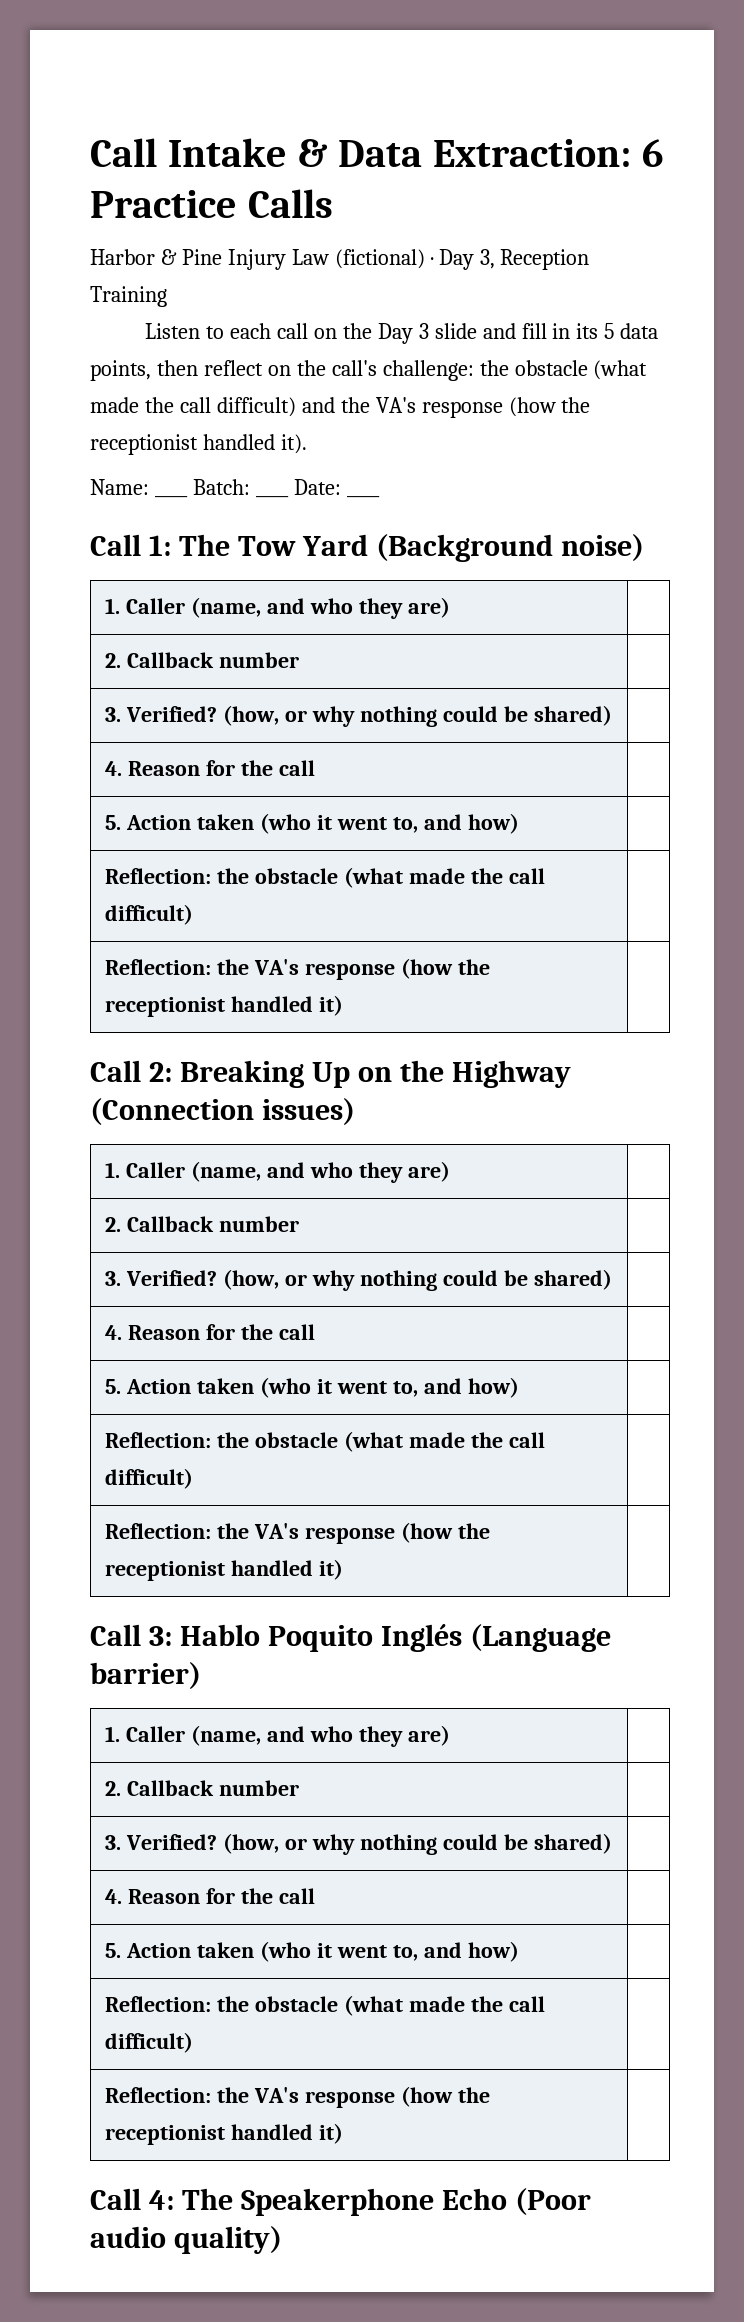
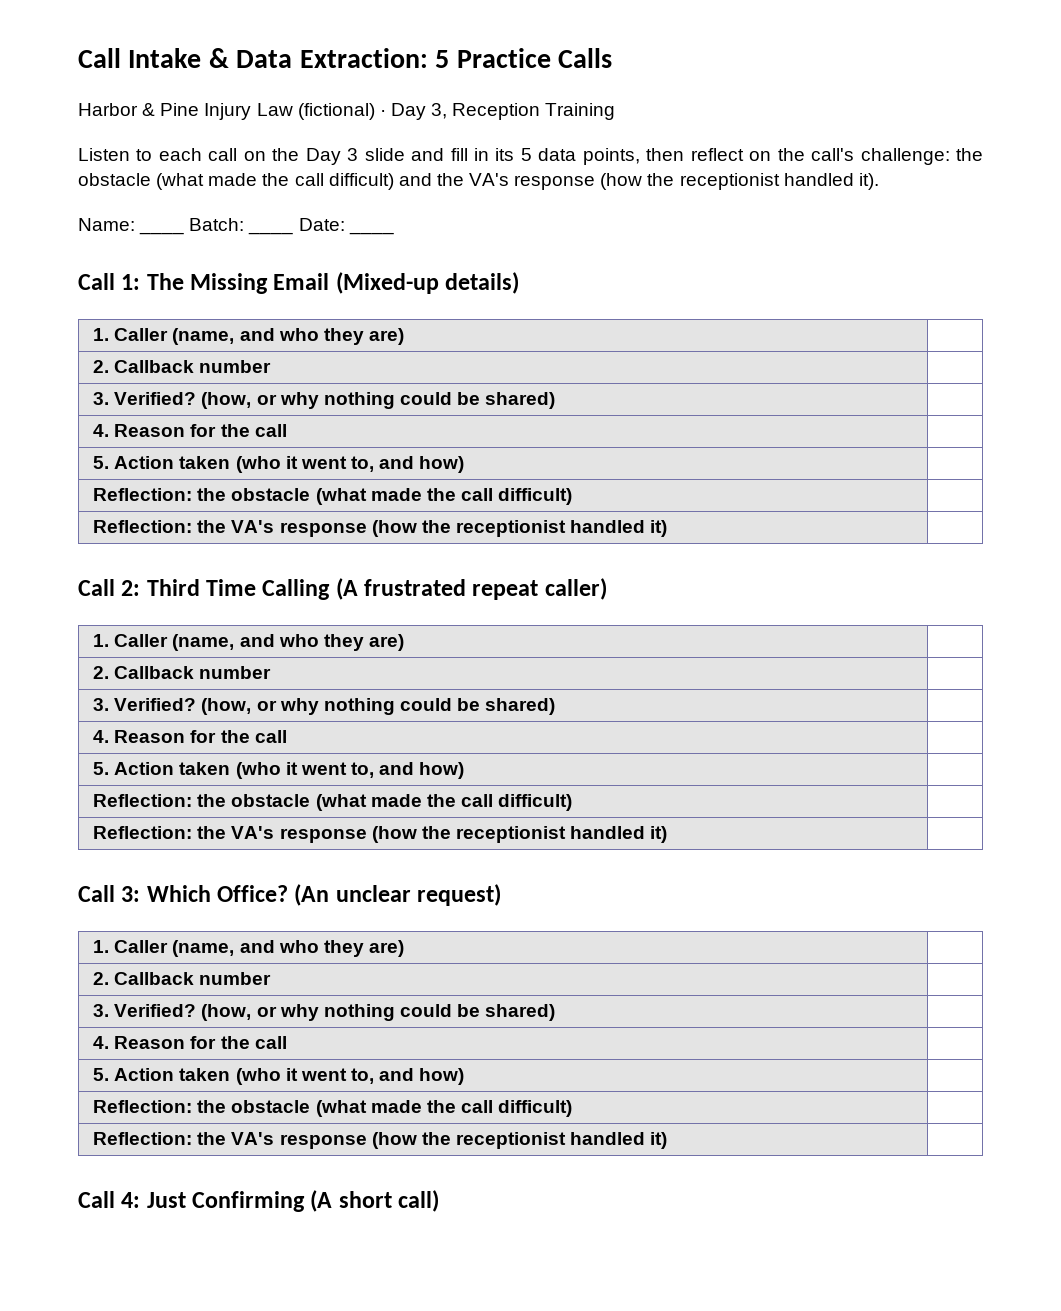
[642,139,664,167] 6 -> [435,50,450,68] 5
[237,534,644,562] Tow Yard (Background noise) -> [190,272,520,294] Missing Email (Mixed-up details)
[179,1060,571,1088] [90,1098,355,1125] Breaking Up on the Highway (Connection issues) -> [146,578,607,600] Third Time Calling (A frustrated repeat caller)
[179,1624,611,1652] [90,1662,201,1689] Hablo Poquito Inglés (Language barrier) -> [146,884,502,906] Which Office? (An unclear request)
[181,2188,591,2216] [90,2226,282,2254] The Speakerphone Echo (Poor audio quality) -> [146,1190,440,1212] Just Confirming (A short call)

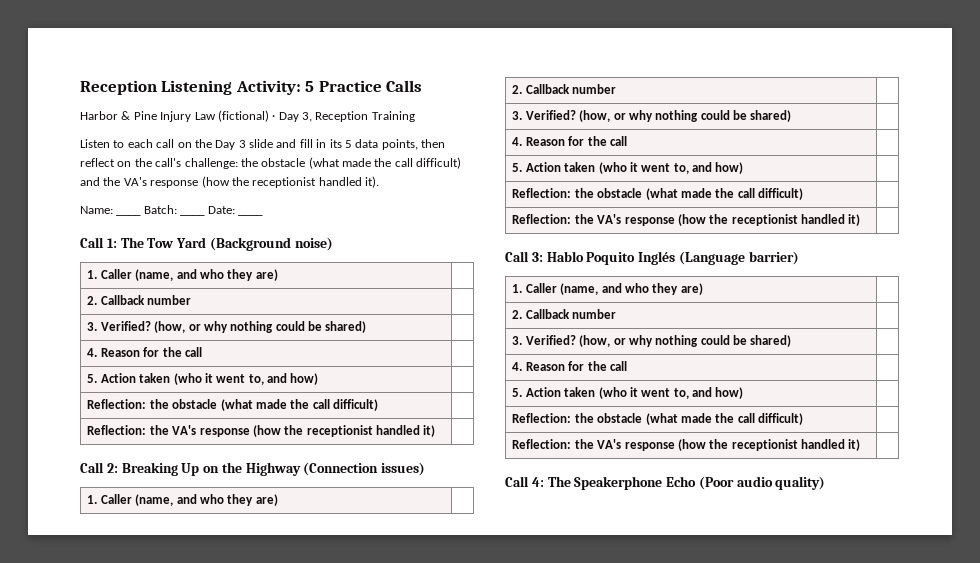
[78,48,428,68] Call Intake & Data Extraction: -> [80,80,301,95] Reception Listening Activity:
[190,272,520,294] Missing Email (Mixed-up details) -> [147,237,333,251] Tow Yard (Background noise)
[146,578,607,600] Third Time Calling (A frustrated repeat caller) -> [121,462,426,476] Breaking Up on the Highway (Connection issues)
[146,884,502,906] Which Office? (An unclear request) -> [546,251,799,265] Hablo Poquito Inglés (Language barrier)
[146,1190,440,1212] Just Confirming (A short call) -> [547,476,826,490] The Speakerphone Echo (Poor audio quality)

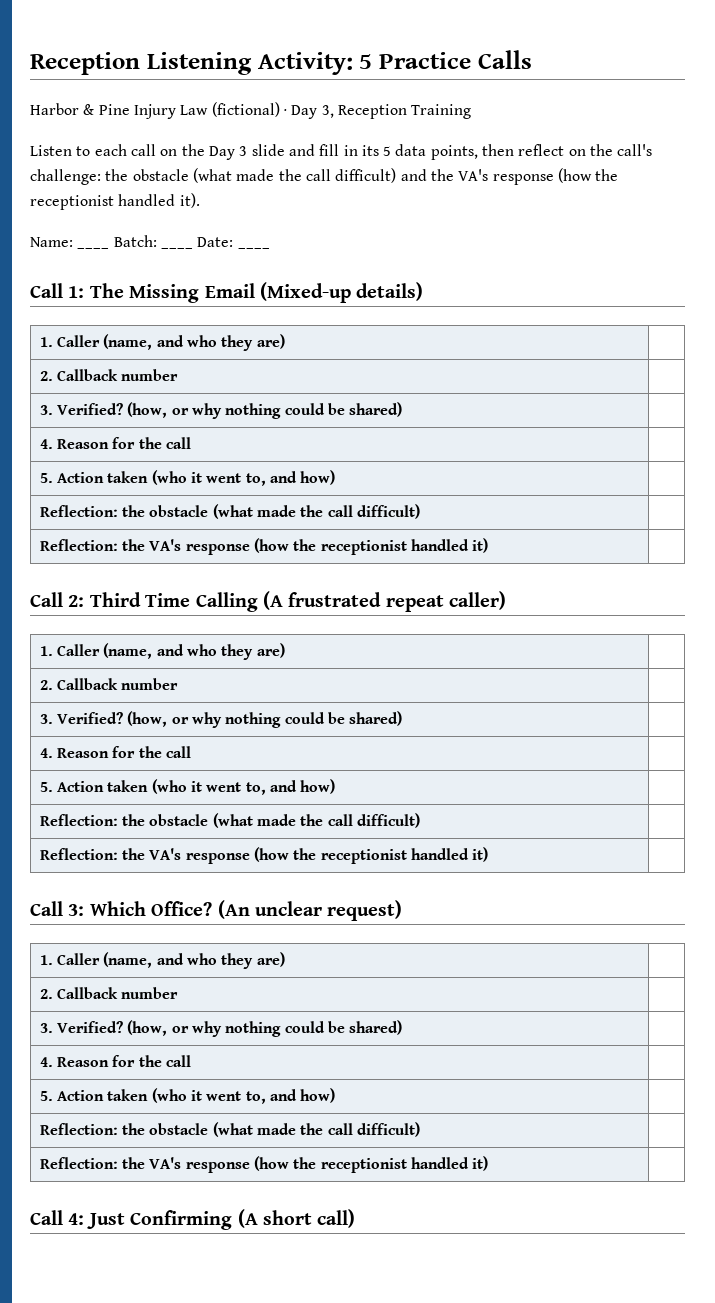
[147,237,333,251] Tow Yard (Background noise) -> [129,282,424,303] Missing Email (Mixed-up details)
[121,462,426,476] Breaking Up on the Highway (Connection issues) -> [89,591,507,612] Third Time Calling (A frustrated repeat caller)
[546,251,799,265] Hablo Poquito Inglés (Language barrier) -> [89,900,403,921] Which Office? (An unclear request)
[547,476,826,490] The Speakerphone Echo (Poor audio quality) -> [86,1209,356,1230] Just Confirming (A short call)

